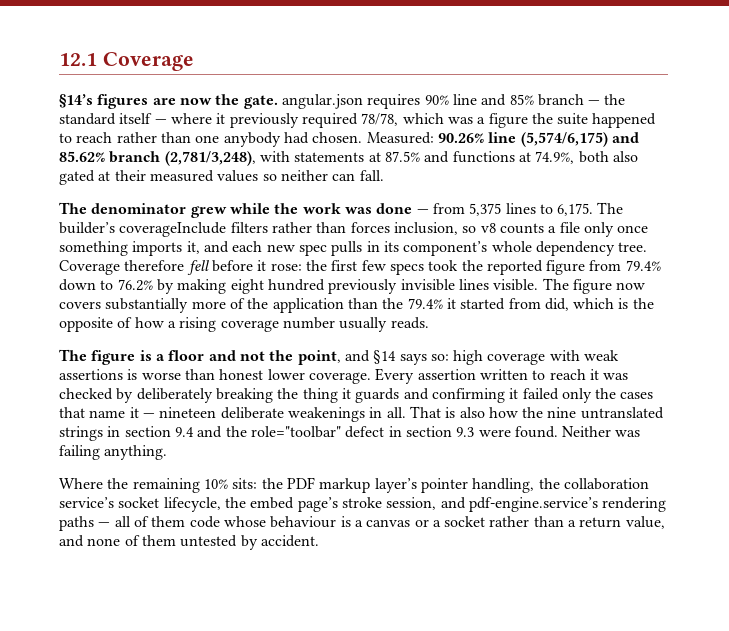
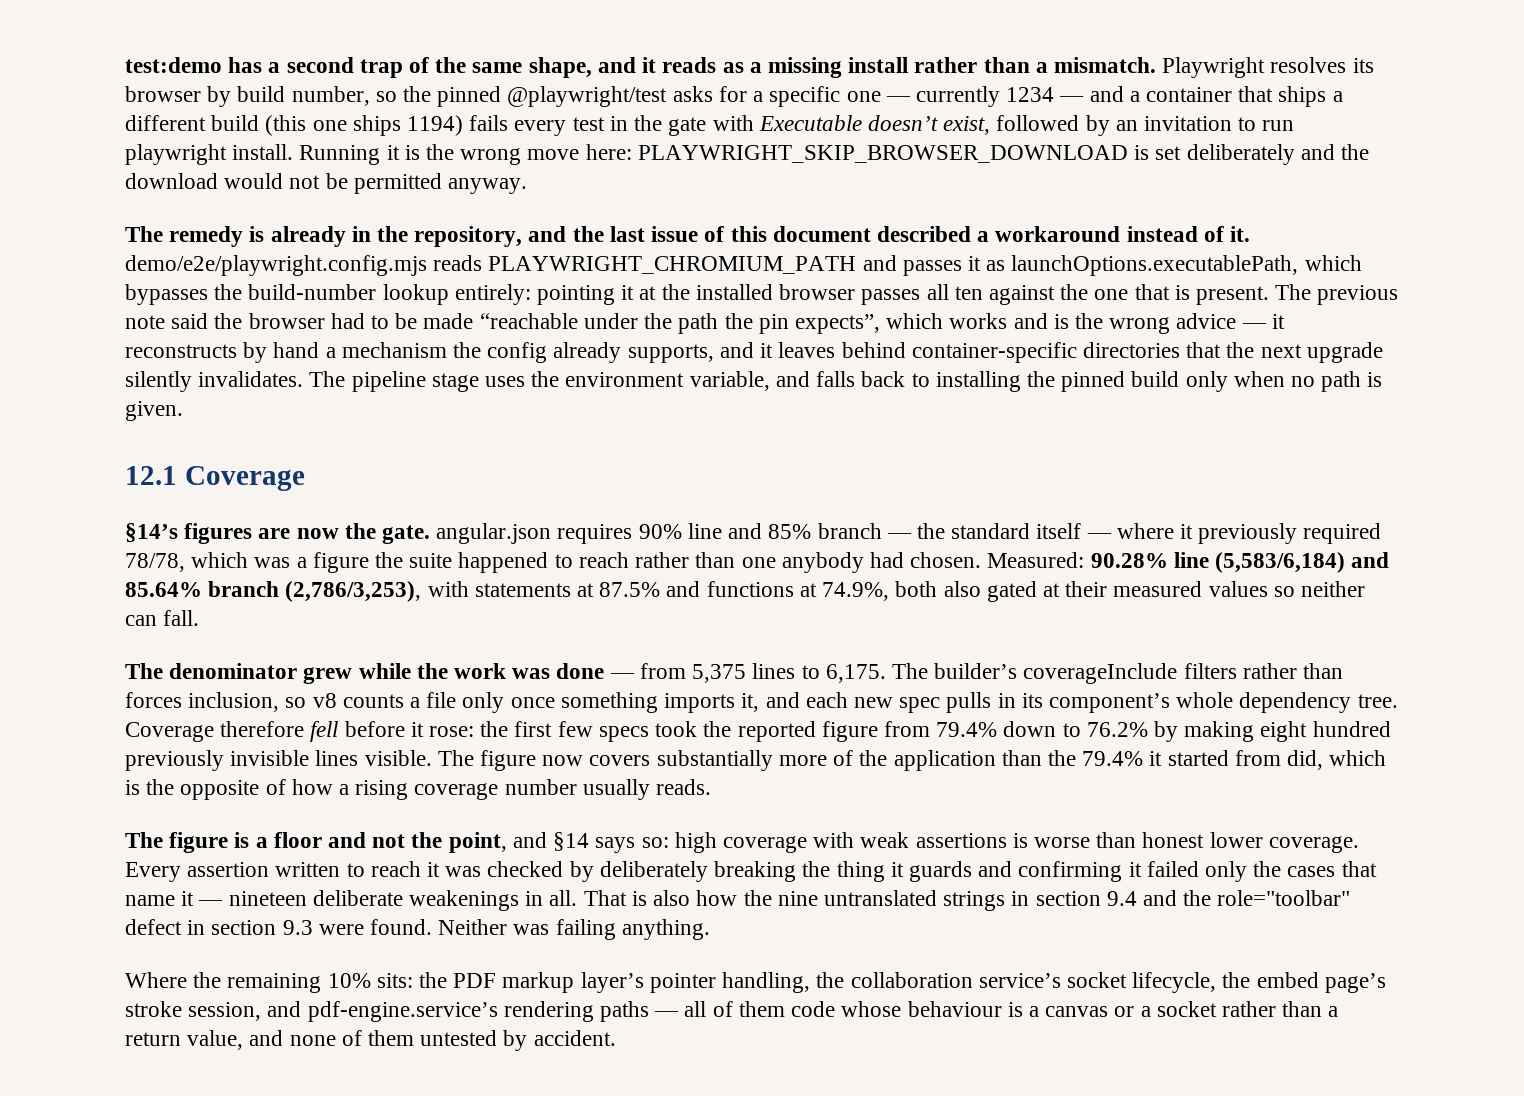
(59, 59) none -> [125,57,1374,78] [125,86,1343,107] [125,115,1295,136] [125,144,1369,165] [125,173,528,194] [125,226,1250,247] [125,255,1362,276] [125,284,1399,305] [125,313,1285,334] [125,342,1383,363] [125,371,1383,392] [125,401,183,421] test:demo has a second trap of the same shape, and it reads as a missing install rather than a mismatch. Playwright resolves its browser by build number, so the pinned @playwright/test asks for a specific one — currently 1234 — and a container that ships a different build (this one ships 1194) fails every test in the gate with Executable doesn’t exist, followed by an invitation to run playwright install. Running it is the wrong move here: PLAYWRIGHT_SKIP_BROWSER_DOWNLOAD is set deliberately and the download would not be permitted anyway. // The remedy is already in the repository, and the last issue of this document described a workaround instead of it. demo/e2e/playwright.config.mjs reads PLAYWRIGHT_CHROMIUM_PATH and passes it as launchOptions.executablePath, which bypasses the build-number lookup entirely: pointing it at the installed browser passes all ten against the one that is present. The previous note said the browser had to be made “reachable under the path the pin expects”, which works and is the wrong advice — it reconstructs by hand a mechanism the config already supports, and it leaves behind container-specific directories that the next upgrade silently invalidates. The pipeline stage uses the environment variable, and falls back to installing the pinned build only when no path is given. //
[437,132,639,147] [59,151,256,166] 90.26% line (5,574/6,175) and 85.62% branch (2,781/3,248), -> [1090,552,1390,573] [125,581,422,602] 90.28% line (5,583/6,184) and 85.64% branch (2,786/3,253),

